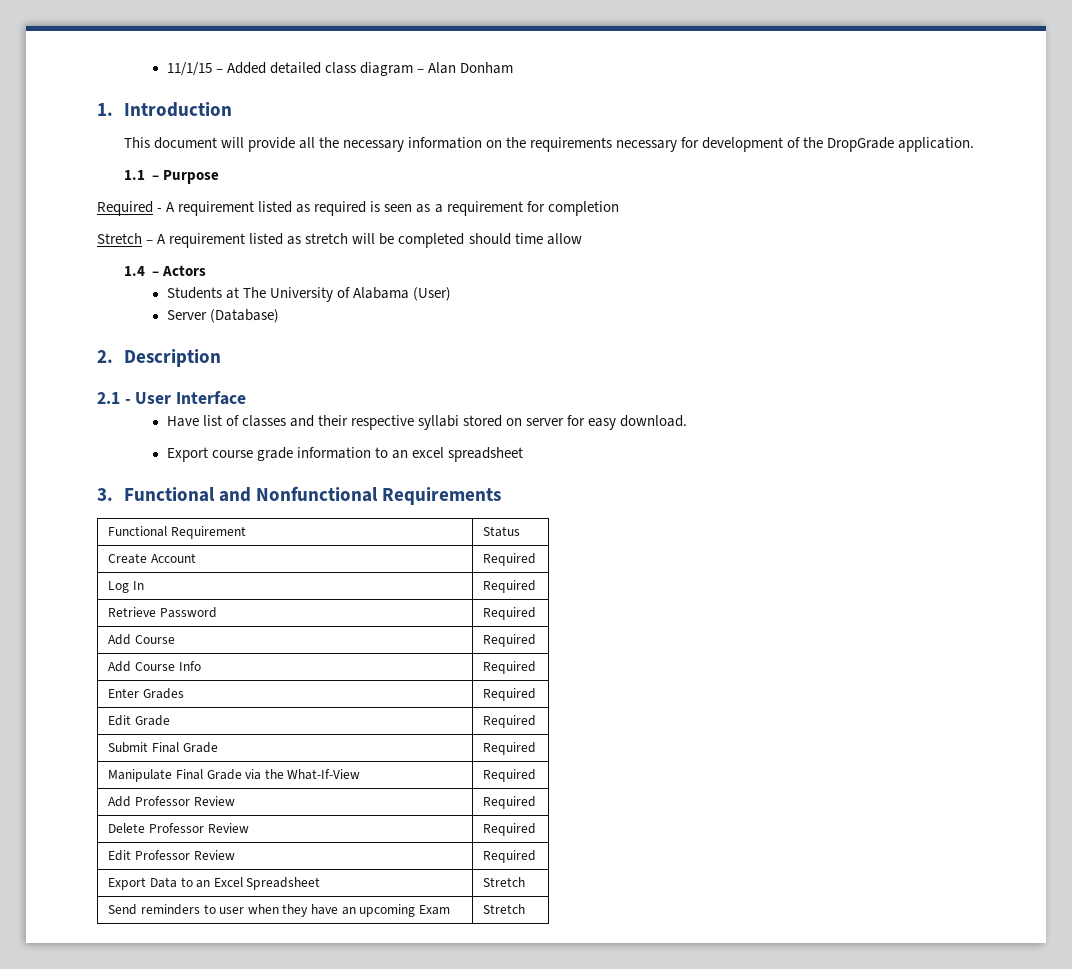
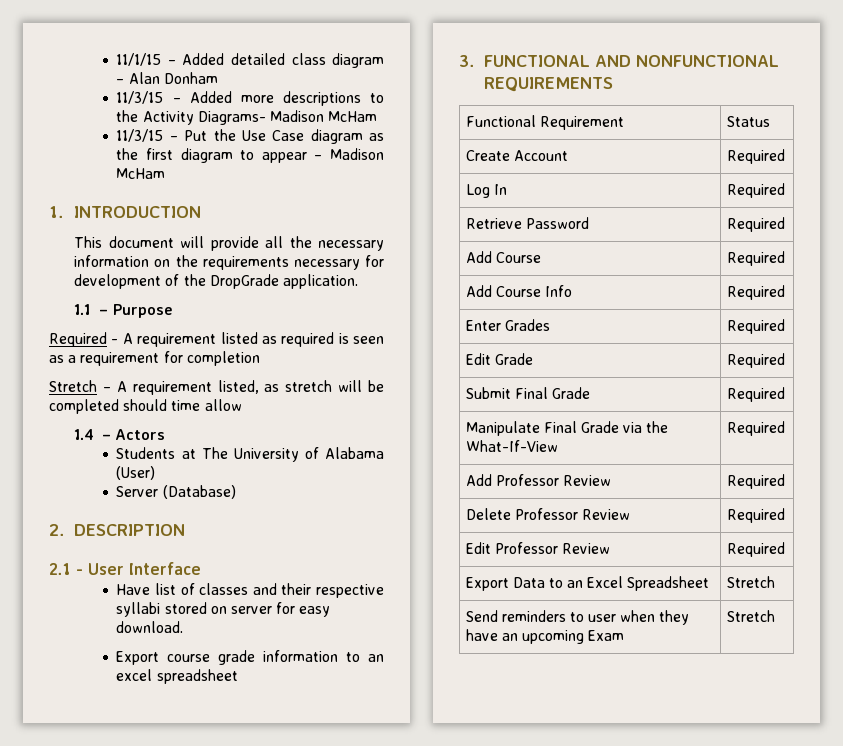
(514, 68) none -> [116,91,384,106] [116,110,378,125] [116,129,385,144] [116,148,384,163] [116,168,166,179] // 11/3/15 – Added more descriptions to the Activity Diagrams- Madison McHam // 11/3/15 – Put the Use Case diagram as the first diagram to appear – Madison McHam
[123,102,232,117] Introduction -> [74,206,202,218] INTRODUCTION
[249,233,284,245] listed -> [217,380,259,394] listed,
[123,349,221,367] Description -> [74,524,186,536] DESCRIPTION
[123,486,501,505] Functional and Nonfunctional Requirements -> [484,55,780,67] [484,77,614,92] FUNCTIONAL AND NONFUNCTIONAL REQUIREMENTS

